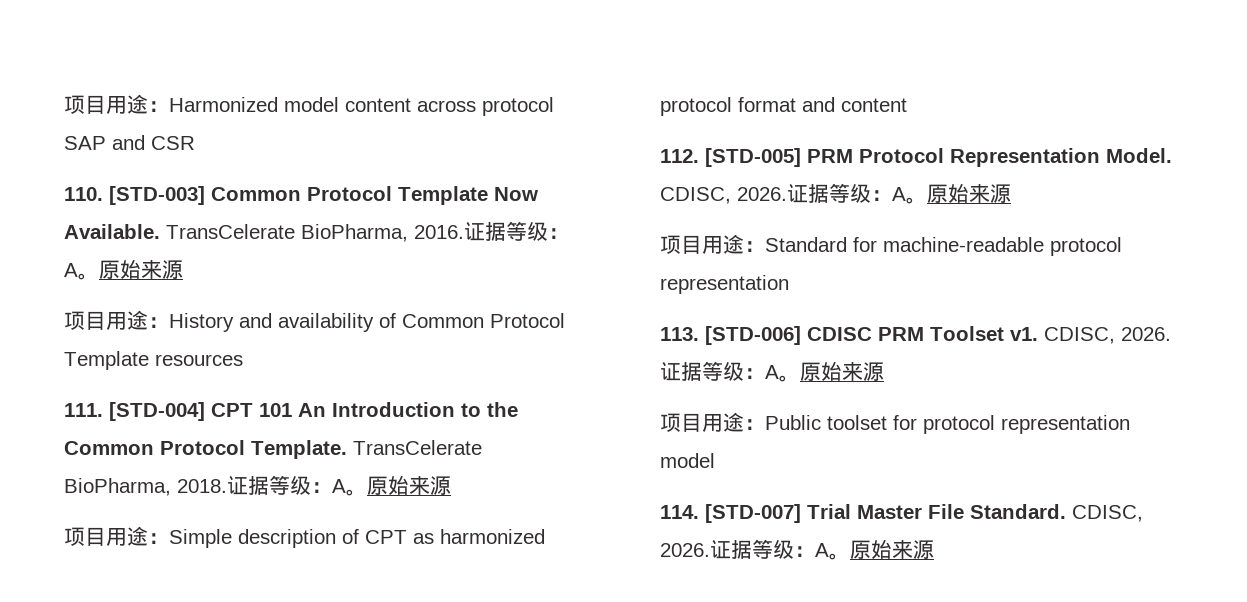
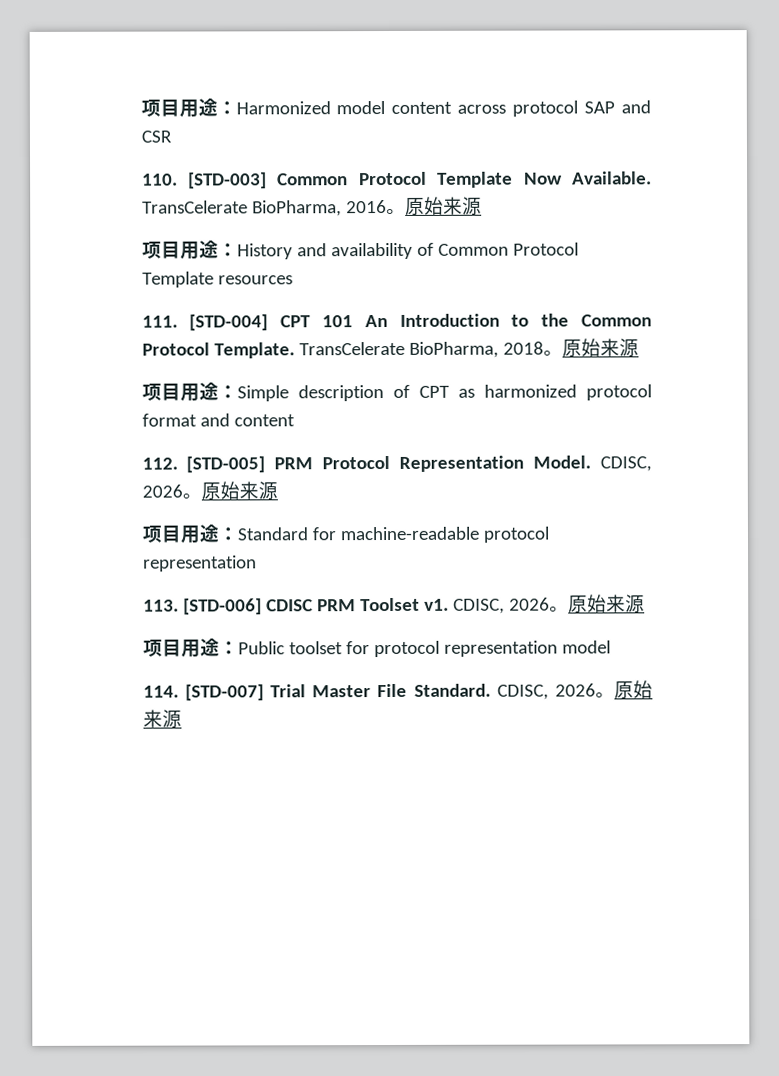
[413,221,569,241] [63,263,78,277] 2016.证据等级：A -> [345,200,387,214] 2016
[176,475,346,495] 2018.证据等级：A -> [502,341,544,355] 2018
[736,183,906,203] 2026.证据等级：A -> [141,484,183,498] 2026
[1120,327,1171,341] [659,361,779,381] 2026.证据等级：A -> [508,597,550,611] 2026
[659,539,829,559] 2026.证据等级：A -> [555,683,596,697] 2026

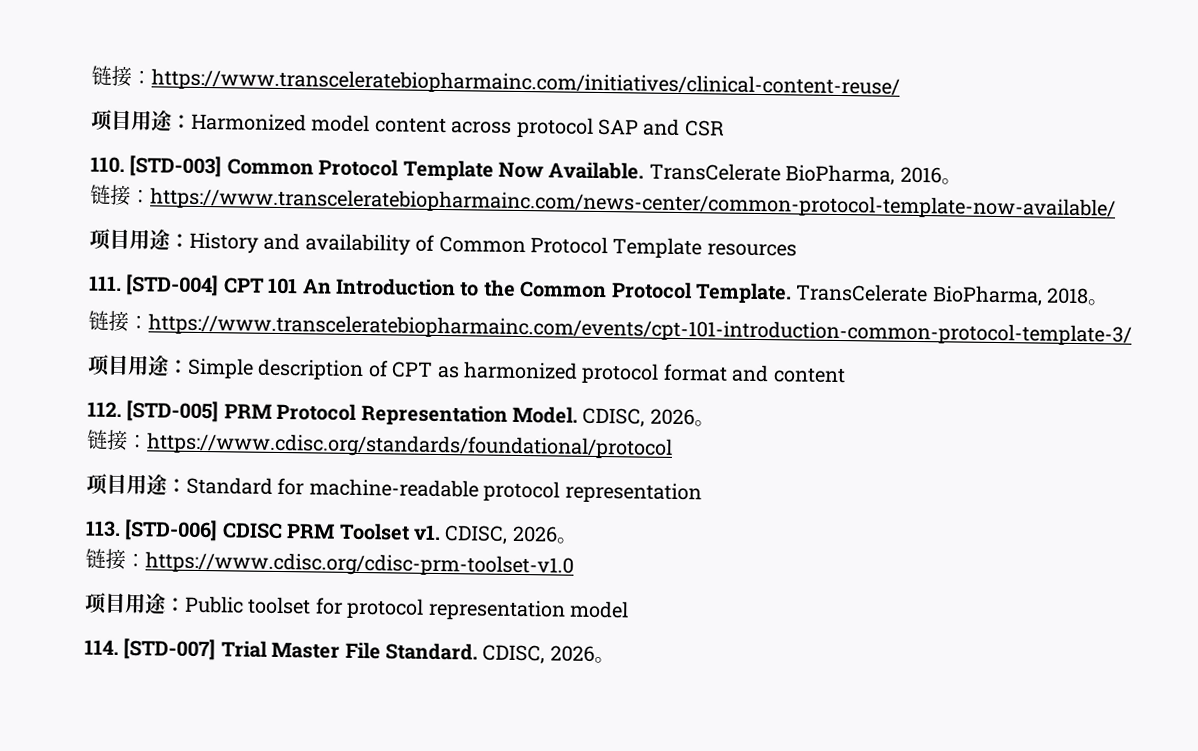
(140, 108) none -> [91,65,901,99] 链接：https://www.transceleratebiopharmainc.com/initiatives/clinical-content-reuse/ //
[404,196,482,216] 原始来源 -> [90,184,1117,221] // 链接：https://www.transceleratebiopharmainc.com/news-center/common-protocol-template-now-available/
[561,338,639,358] 原始来源 -> [88,310,1133,347] // 链接：https://www.transceleratebiopharmainc.com/events/cpt-101-introduction-common-protocol-template-3/
[200,481,278,501] 原始来源 -> [87,429,674,460] // 链接：https://www.cdisc.org/standards/foundational/protocol
[567,594,645,614] 原始来源 -> [85,548,575,578] // 链接：https://www.cdisc.org/cdisc-prm-toolset-v1.0
[614,680,653,699] [142,709,182,729] 原始来源 -> (615, 660) none

